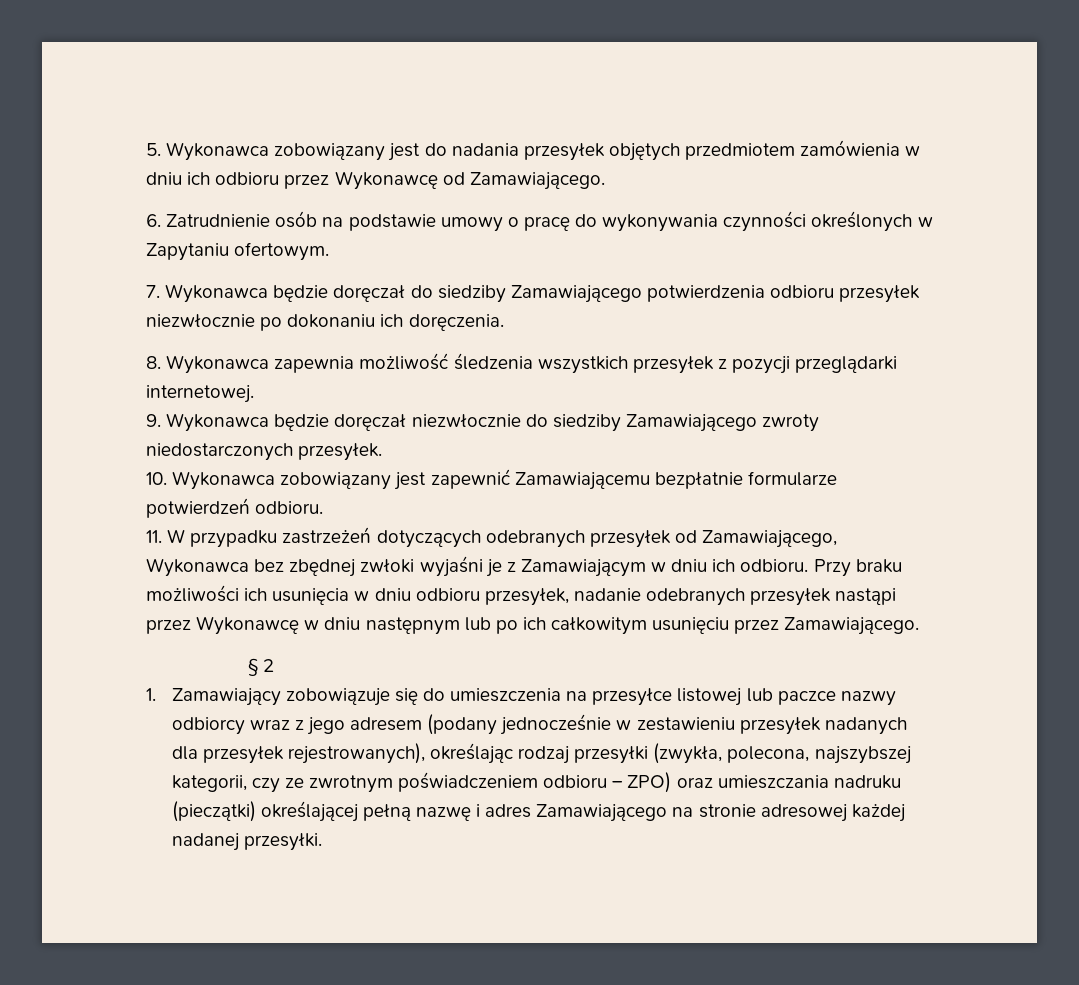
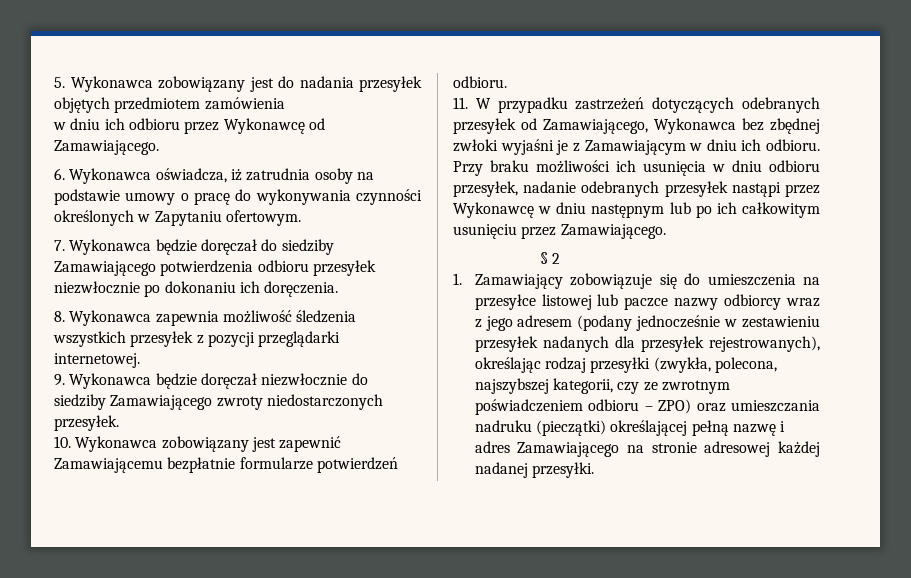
(901, 148) none -> (285, 103) //
[166,211,318,228] Zatrudnienie osób -> [69,168,353,184] Wykonawca oświadcza, iż zatrudnia osoby

